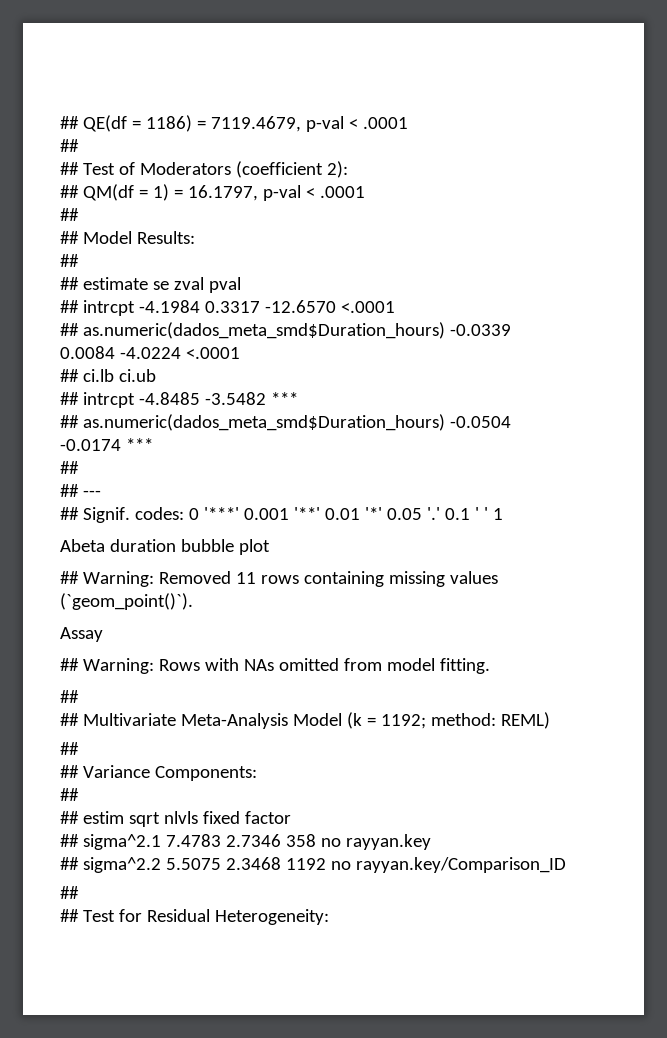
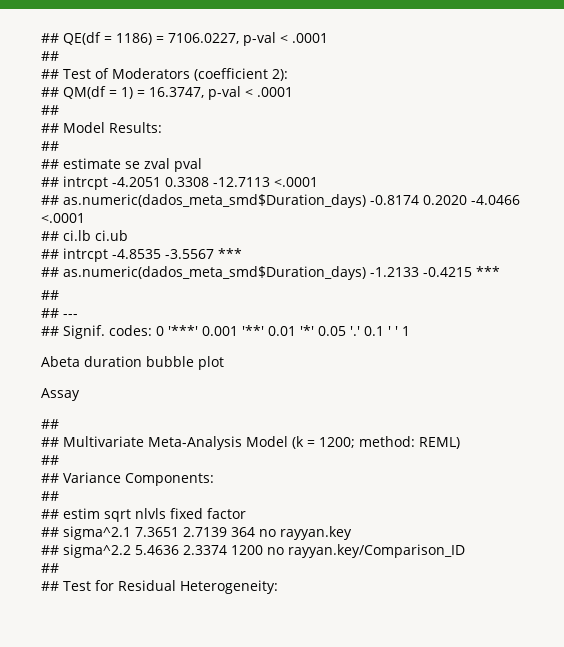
[210,116,301,132] 7119.4679, -> [168,33,239,44] 7106.0227,
[187,185,258,201] 16.1797, -> [149,87,204,98] 16.3747,
[138,300,395,313] [60,322,511,339] [60,346,181,359] -4.1984 0.3317 -12.6570 <.0001 // ## as.numeric(dados_meta_smd$Duration_hours) -0.0339 0.0084 -4.0224 -> [112,177,318,187] [41,194,520,208] -4.2051 0.3308 -12.7113 <.0001 // ## as.numeric(dados_meta_smd$Duration_days) -0.8174 0.2020 -4.0466
[138,392,298,405] [60,414,511,431] [60,439,121,451] -4.8485 -3.5482 *** // ## as.numeric(dados_meta_smd$Duration_hours) -0.0504 -0.0174 -> [112,248,242,259] [41,266,472,280] -4.8535 -3.5567 *** // ## as.numeric(dados_meta_smd$Duration_days) -1.2133 -0.4215
[60,571,498,587] [60,593,193,610] [60,627,103,642] [60,658,490,674] ## Warning: Removed 11 rows containing missing values (`geom_point()`). // Assay // ## Warning: Rows with NAs omitted from model fitting. -> [41,388,80,401] Assay
[380,714,426,729] 1192; -> [319,437,355,448] 1200;
[165,834,316,847] 7.4783 2.7346 358 -> [135,527,255,537] 7.3651 2.7139 364
[165,857,326,870] 5.5075 2.3468 1192 -> [135,545,263,555] 5.4636 2.3374 1200

